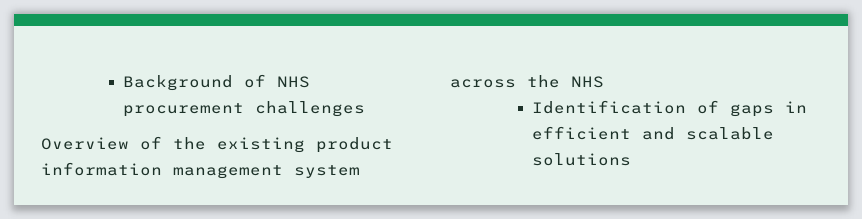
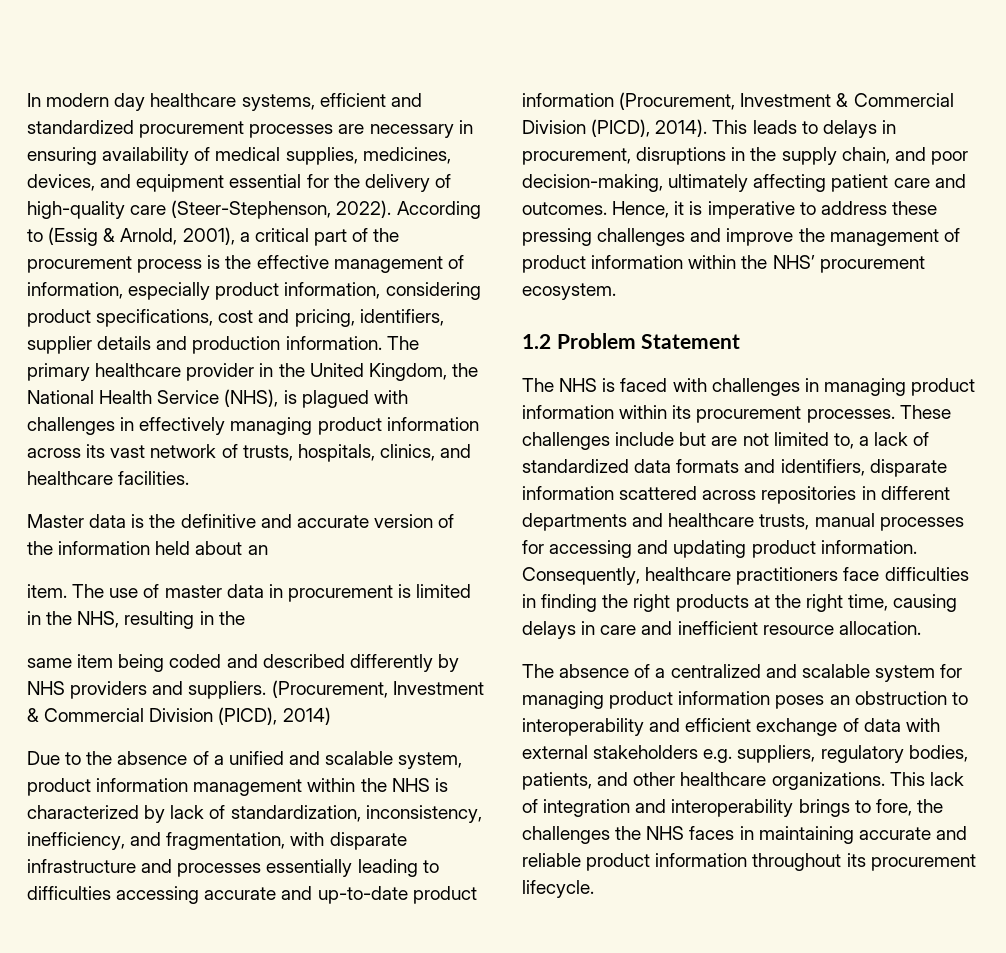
[122,74,310,91] [122,101,365,117] [41,136,305,153] Background of NHS procurement challenges // Overview of the existing -> [27,93,422,111] [27,120,473,138] [27,147,451,165] [27,174,451,192] [27,200,481,219] [27,227,400,246] [27,255,464,273] [27,282,481,300] [27,309,444,327] [27,336,419,354] [27,363,478,381] [27,389,408,408] [27,417,479,435] [27,444,472,462] [27,471,190,485] [27,514,455,528] [27,541,268,555] [27,584,472,602] [27,611,245,629] [27,654,459,672] [27,680,484,699] [27,707,331,725] [27,751,463,769] In modern day healthcare systems, efficient and standardized procurement processes are necessary in ensuring availability of medical supplies, medicines, devices, and equipment essential for the delivery of high-quality care (Steer-Stephenson, 2022). According to (Essig & Arnold, 2001), a critical part of the procurement process is the effective management of information, especially product information, considering product specifications, cost and pricing, identifiers, supplier details and production information. The primary healthcare provider in the United Kingdom, the National Health Service (NHS), is plagued with challenges in effectively managing product information across its vast network of trusts, hospitals, clinics, and healthcare facilities. // Master data is the definitive and accurate version of the information held about an // item. The use of master data in procurement is limited in the NHS, resulting in the // same item being coded and described differently by NHS providers and suppliers. (Procurement, Investment & Commercial Division (PICD), 2014) // Due to the absence of a unified and scalable system,
[294,165,360,178] [450,75,604,88] [531,100,807,117] [531,126,774,140] [531,153,631,166] system across the NHS // Identification of gaps in efficient and scalable solutions -> [307,778,448,792] [27,805,482,823] [27,832,407,850] [27,859,439,877] [27,886,477,904] [522,92,954,110] [522,119,896,138] [522,147,968,165] [522,174,966,192] [522,201,937,219] [522,228,960,246] [522,255,925,273] [522,283,616,300] [522,333,741,349] [522,378,976,396] [522,405,951,423] [522,432,930,450] [522,459,947,477] [522,486,950,504] [522,513,964,531] [522,540,917,558] [522,567,969,585] [522,594,958,612] [522,621,921,639] [522,664,963,682] [522,691,968,709] [522,718,940,736] [522,745,968,763] [522,772,964,790] [522,799,943,817] [522,826,967,844] [522,853,976,871] [522,880,594,898] within the NHS is characterized by lack of standardization, inconsistency, inefficiency, and fragmentation, with disparate infrastructure and processes essentially leading to difficulties accessing accurate and up-to-date product information (Procurement, Investment & Commercial Division (PICD), 2014). This leads to delays in procurement, disruptions in the supply chain, and poor decision-making, ultimately affecting patient care and outcomes. Hence, it is imperative to address these pressing challenges and improve the management of product information within the NHS’ procurement ecosystem. // 1.2 Problem Statement // The NHS is faced with challenges in managing product information within its procurement processes. These challenges include but are not limited to, a lack of standardized data formats and identifiers, disparate information scattered across repositories in different departments and healthcare trusts, manual processes for accessing and updating product information. Consequently, healthcare practitioners face difficulties in finding the right products at the right time, causing delays in care and inefficient resource allocation. // The absence of a centralized and scalable system for managing product information poses an obstruction to interoperability and efficient exchange of data with external stakeholders e.g. suppliers, regulatory bodies, patients, and other healthcare organizations. This lack of integration and interoperability brings to fore, the challenges the NHS faces in maintaining accurate and reliable product information throughout its procurement lifecycle.

